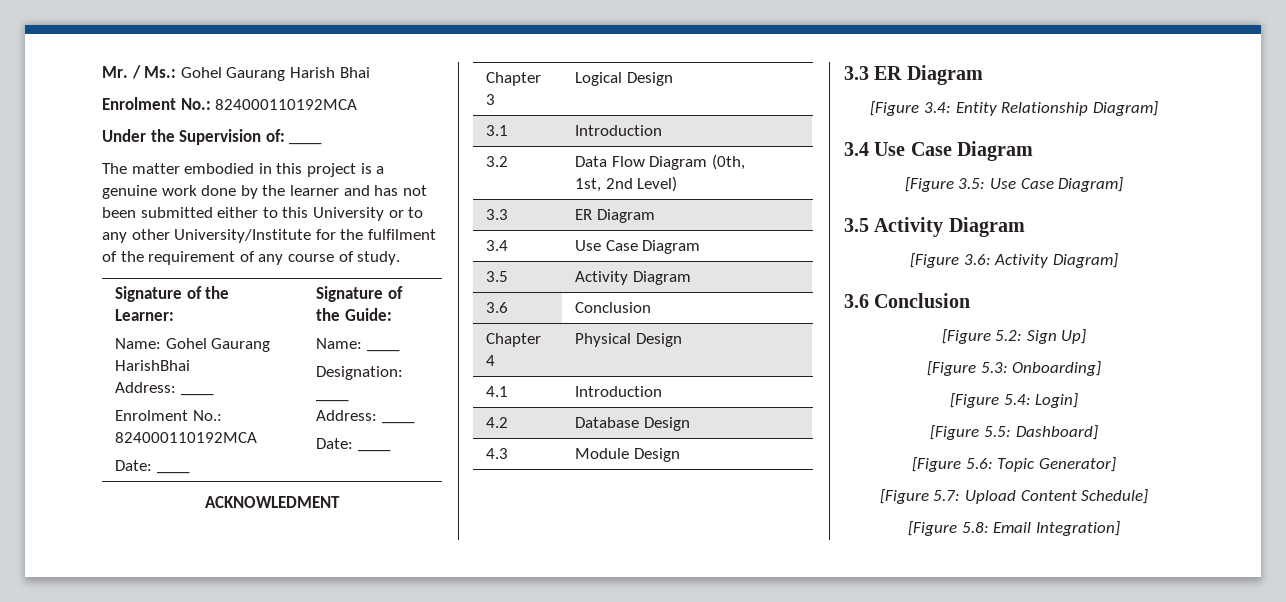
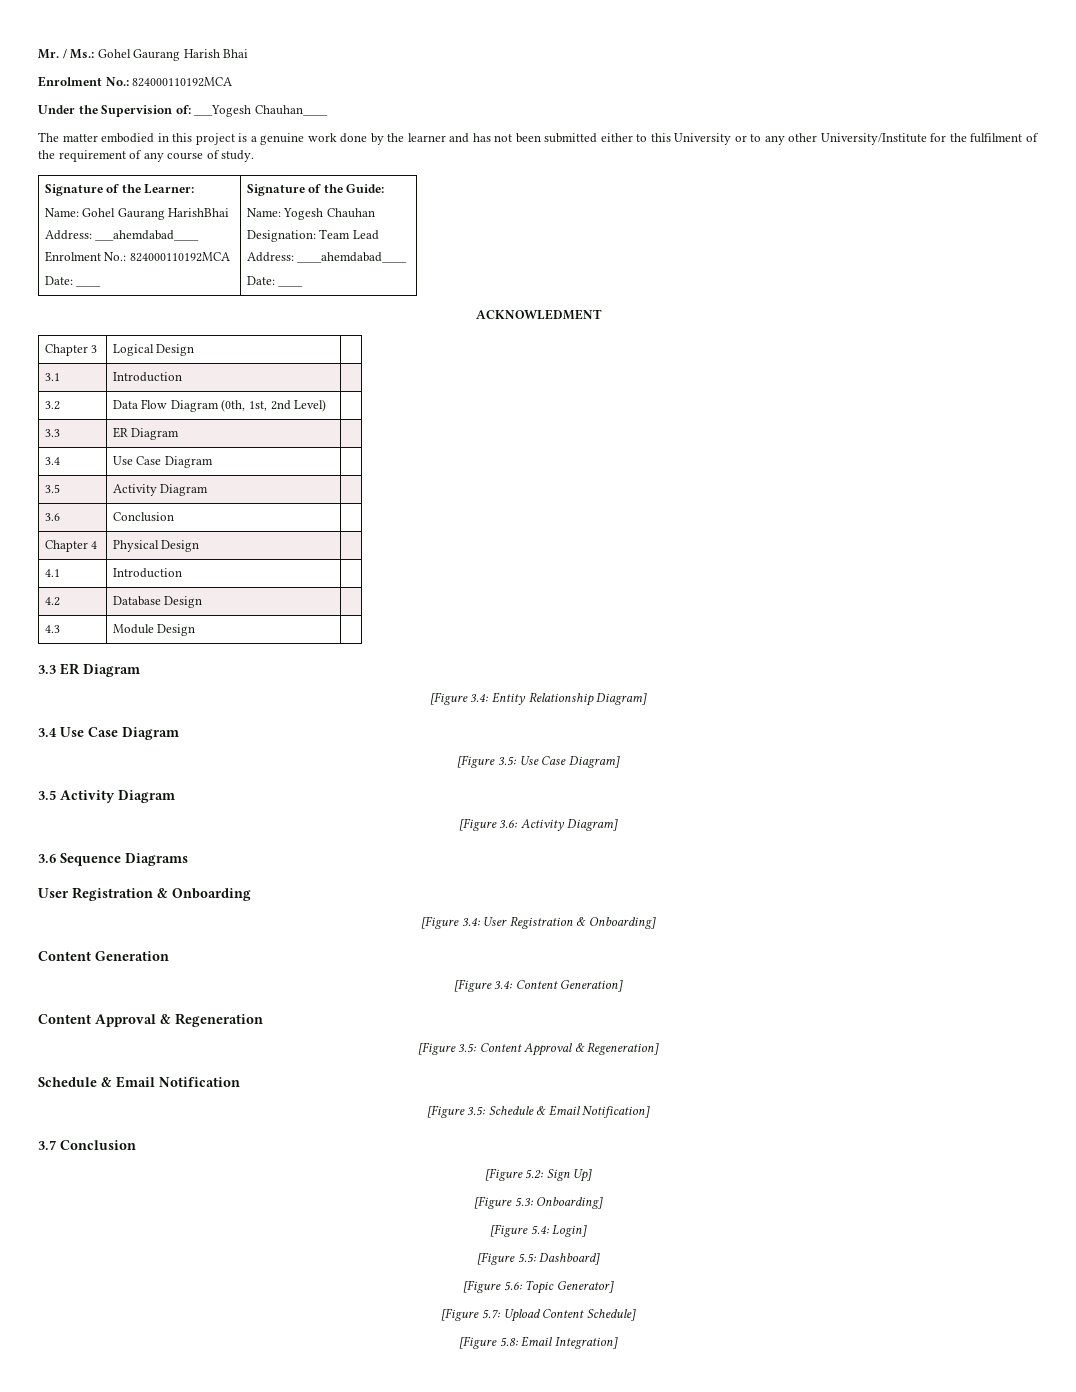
[289,142,323,145] ____ -> [194,105,328,117] ___Yogesh Chauhan____
[180,393,214,396] ____ -> [95,230,200,241] ___ahemdabad____
[366,349,400,352] ____ -> [283,208,375,220] Yogesh Chauhan
[315,399,349,402] [315,410,377,421] [381,421,415,424] ____ // Address: ____ -> [319,229,379,240] [246,252,408,263] Team Lead // Address: ____ahemdabad____
(869, 301) none -> [60,853,188,866] [38,887,251,901] [421,916,656,929] [38,951,169,961] [453,979,624,992] [38,1013,263,1027] [417,1042,660,1056] [38,1076,240,1088] [426,1105,651,1118] [38,1140,56,1150] Sequence Diagrams // User Registration & Onboarding // [Figure 3.4: User Registration & Onboarding] // Content Generation // [Figure 3.4: Content Generation] // Content Approval & Regeneration // [Figure 3.5: Content Approval & Regeneration] // Schedule & Email Notification // [Figure 3.5: Schedule & Email Notification] // 3.7

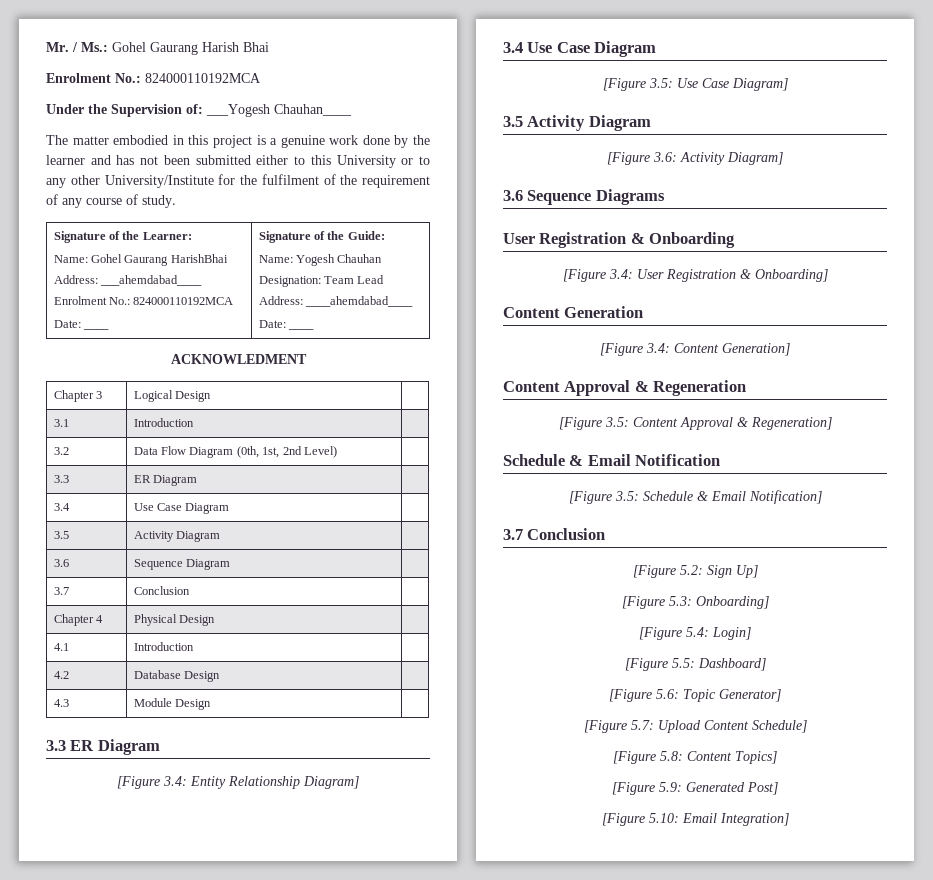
(60, 517) none -> [133,559,231,570] [53,587,69,595] | Sequence Diagram | // 3.7
(519, 1342) none -> [687,751,777,764] [612,782,778,795] [601,813,679,826] Content Topics] // [Figure 5.9: Generated Post] // [Figure 5.10:

